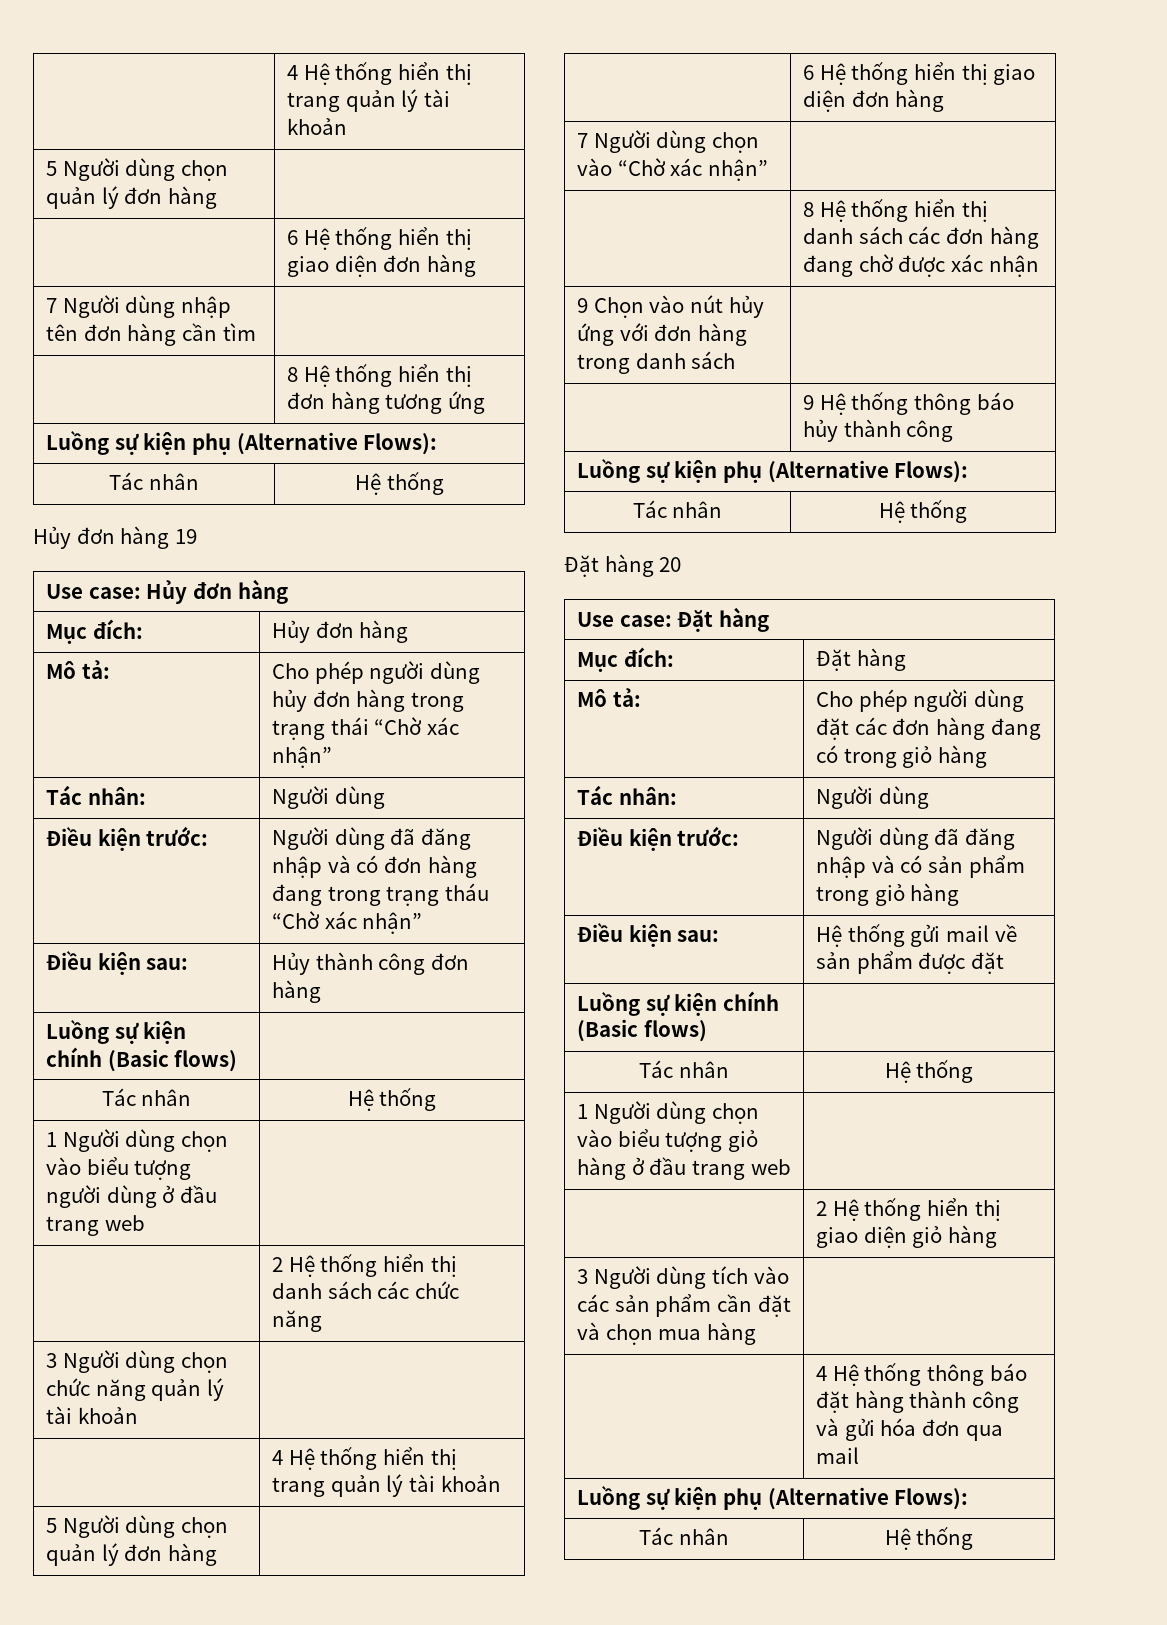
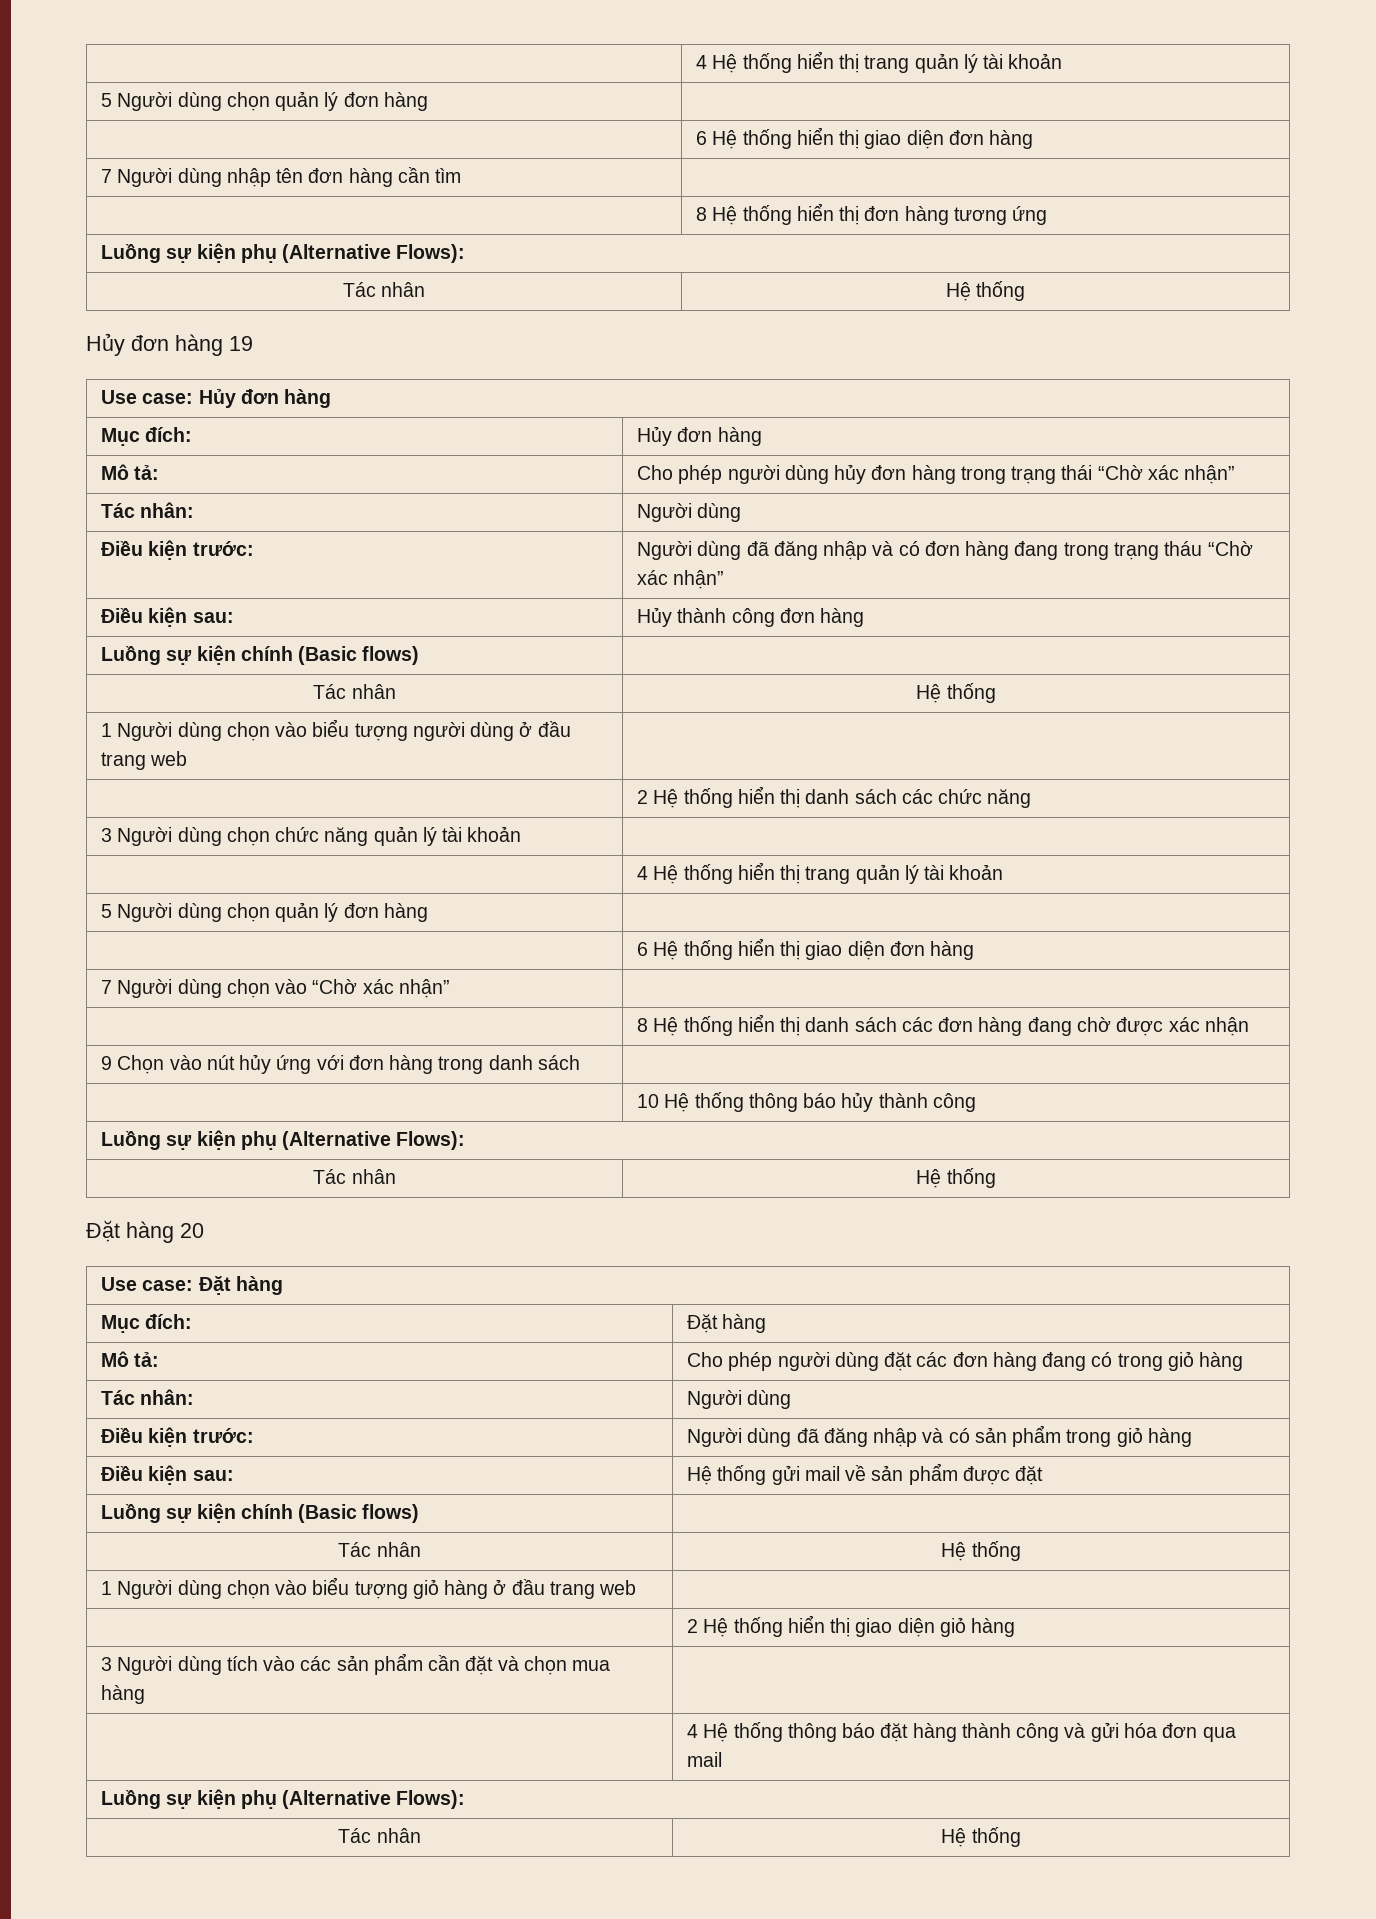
[803,395,815,410] 9 -> [637,1094,660,1108] 10

